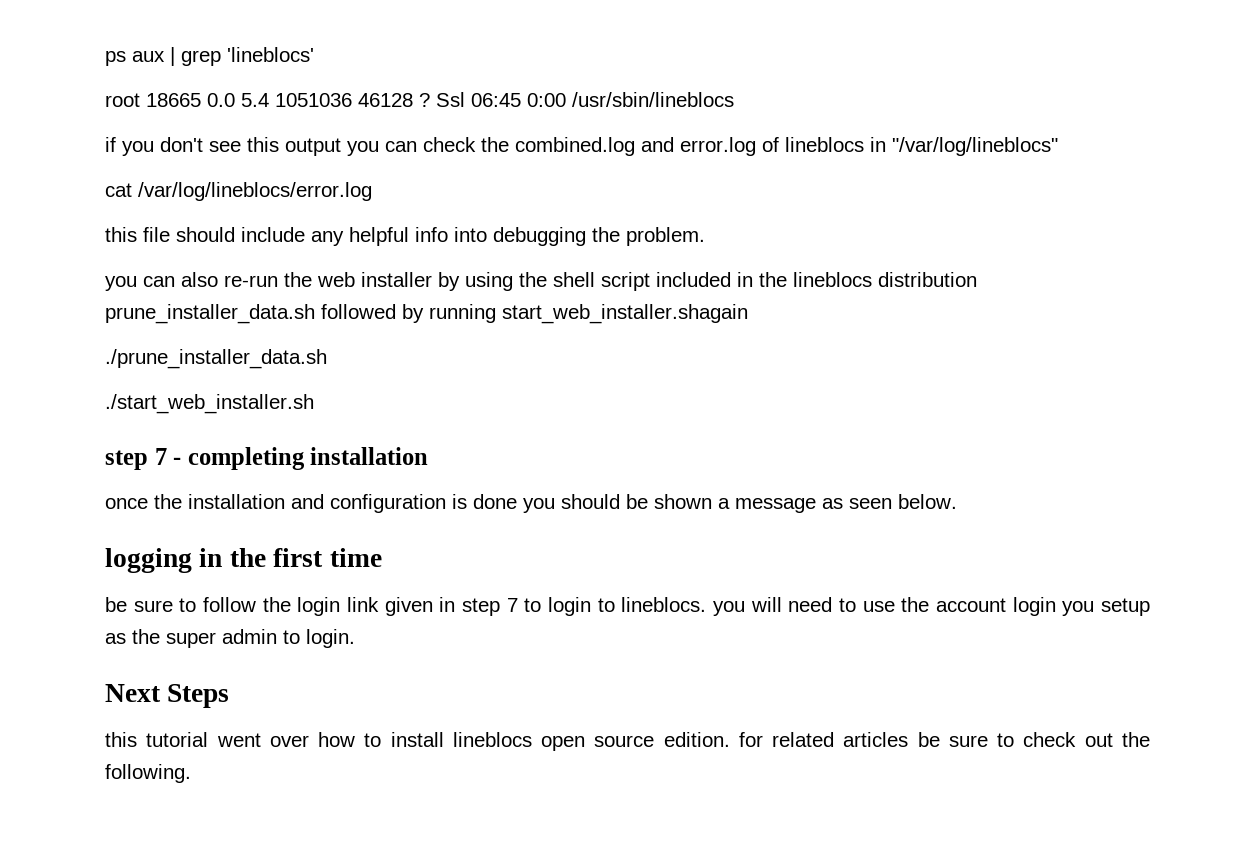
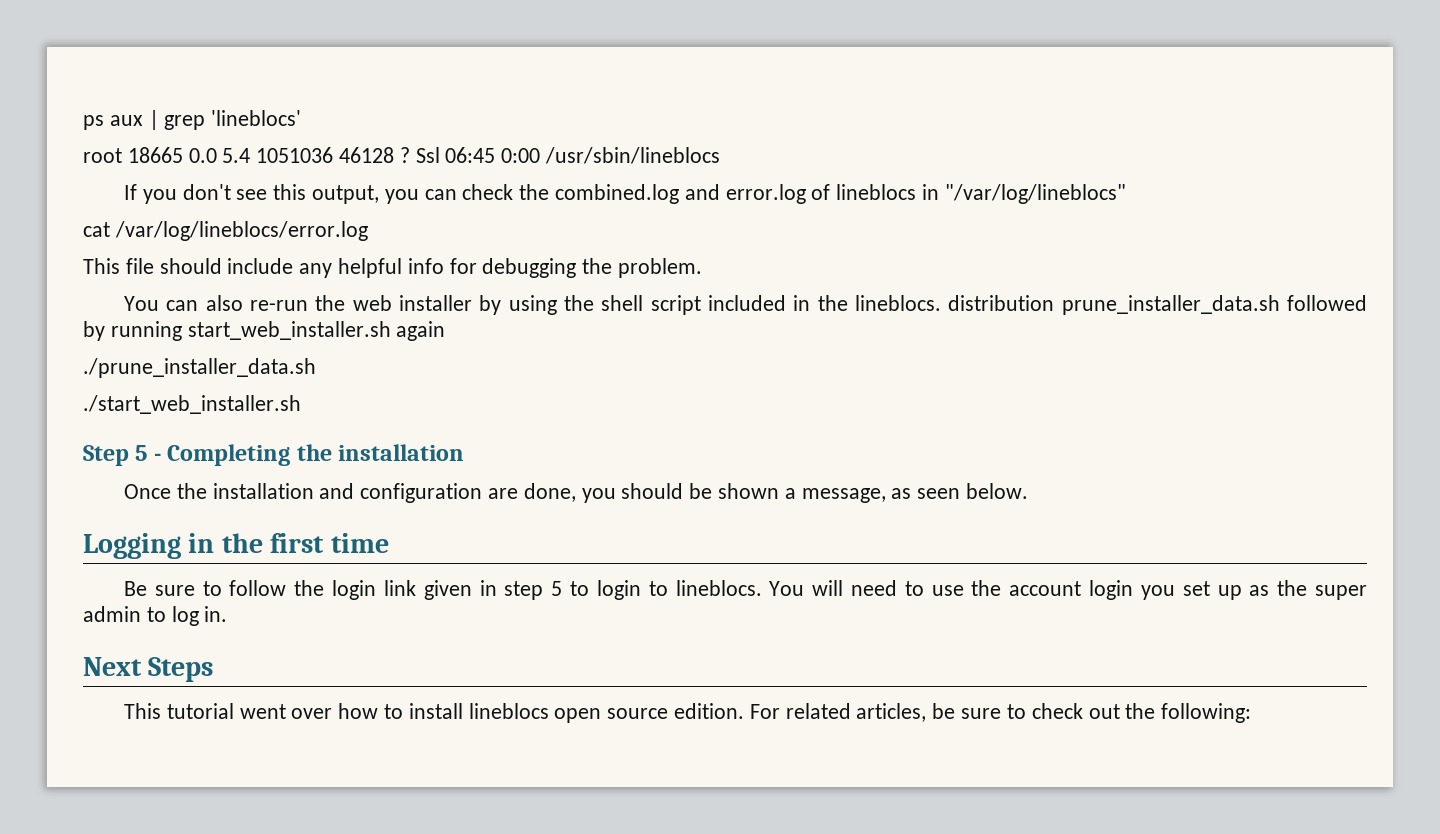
[105,137,116,152] if -> [124,184,138,200] If
[285,138,341,156] output -> [312,185,380,204] output,
[105,227,137,242] this -> [83,258,120,274] This
[454,227,487,242] into -> [449,258,477,274] for
[105,276,137,291] you -> [124,296,160,311] You
[793,272,872,287] lineblocs -> [855,295,942,311] lineblocs.
[502,304,748,324] start_web_installer.shagain -> [187,321,446,341] start_web_installer.sh again
[105,447,305,470] step 7 - completing -> [83,444,332,466] Step 5 - Completing the
[105,498,148,509] once -> [124,484,172,499] Once
[452,494,517,509] is done -> [488,483,576,502] are done,
[735,498,816,513] message -> [801,488,886,503] message,
[105,548,192,573] logging -> [83,533,181,559] Logging
[105,597,127,612] be -> [124,581,148,596] Be
[506,598,518,612] 7 -> [551,581,563,596] 5
[713,601,746,616] you -> [769,581,805,596] You
[1100,598,1150,616] setup -> [1182,581,1242,600] set up
[306,629,355,648] login. -> [171,606,228,626] log in.
[105,732,137,747] this -> [124,703,162,719] This
[738,732,909,747] for related articles -> [749,703,927,722] For related articles,
[105,764,191,783] following. -> [1161,703,1252,723] following:

